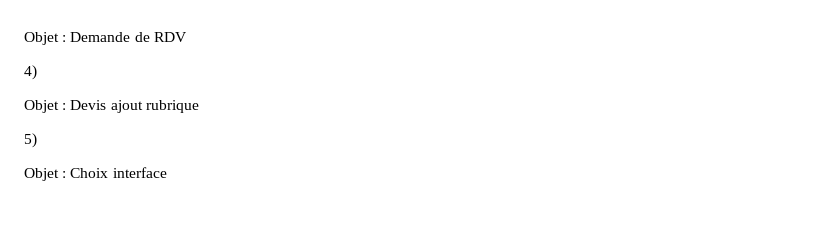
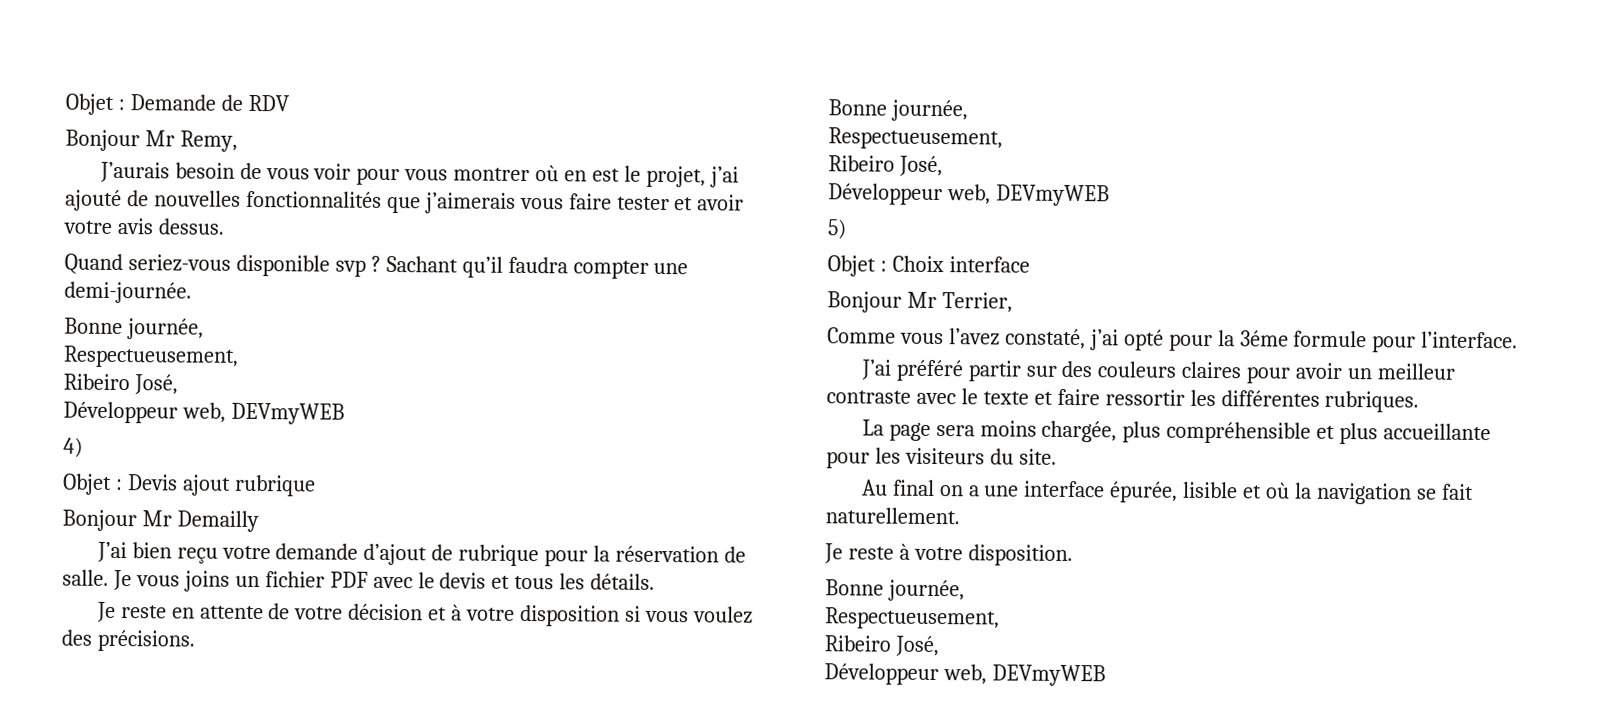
(187, 37) none -> [65,129,238,152] [99,161,739,188] [65,189,745,214] [63,217,225,235] [64,253,689,279] [64,281,192,304] [64,317,204,340] [63,345,239,368] [63,373,178,395] [63,401,345,425] // Bonjour Mr Remy, // J’aurais besoin de vous voir pour vous montrer où en est le projet, j’ai ajouté de nouvelles fonctionnalités que j’aimerais vous faire tester et avoir votre avis dessus. // Quand seriez-vous disponible svp ? Sachant qu’il faudra compter une demi-journée. // Bonne journée, // Respectueusement, // Ribeiro José, // Développeur web, DEVmyWEB
(199, 106) none -> [62,509,259,533] [96,541,747,567] [62,569,656,592] [96,601,753,627] [61,629,196,652] [828,99,968,122] [828,127,1003,150] [828,155,943,177] [828,183,1110,207] // Bonjour Mr Demailly // J’ai bien reçu votre demande d’ajout de rubrique pour la réservation de salle. Je vous joins un fichier PDF avec le devis et tous les détails. // Je reste en attente de votre décision et à votre disposition si vous voulez des précisions. // Bonne journée, // Respectueusement, // Ribeiro José, // Développeur web, DEVmyWEB
(167, 172) none -> [827,291,1013,313] [827,327,1519,353] [860,359,1456,384] [826,388,1420,413] [861,419,1492,445] [826,447,1057,469] [861,479,1474,505] [825,507,960,525] [824,543,1073,567] [825,579,965,602] [825,607,1000,630] [824,635,939,657] [824,663,1106,687] // Bonjour Mr Terrier, // Comme vous l’avez constaté, j’ai opté pour la 3éme formule pour l’interface. // J’ai préféré partir sur des couleurs claires pour avoir un meilleur contraste avec le texte et faire ressortir les différentes rubriques. // La page sera moins chargée, plus compréhensible et plus accueillante pour les visiteurs du site. // Au final on a une interface épurée, lisible et où la navigation se fait naturellement. // Je reste à votre disposition. // Bonne journée, // Respectueusement, // Ribeiro José, // Développeur web, DEVmyWEB

